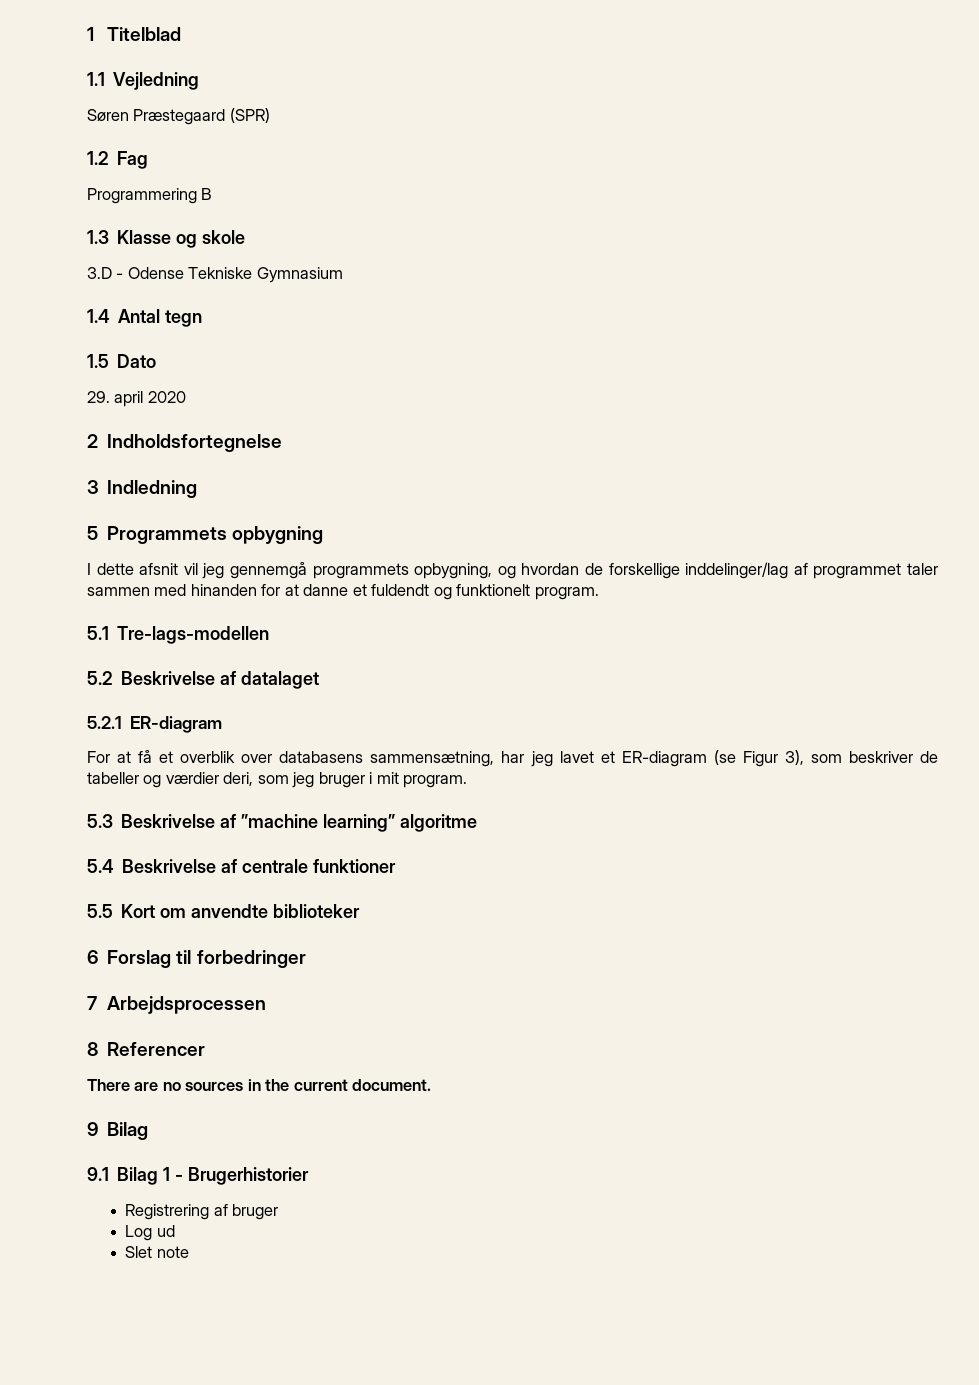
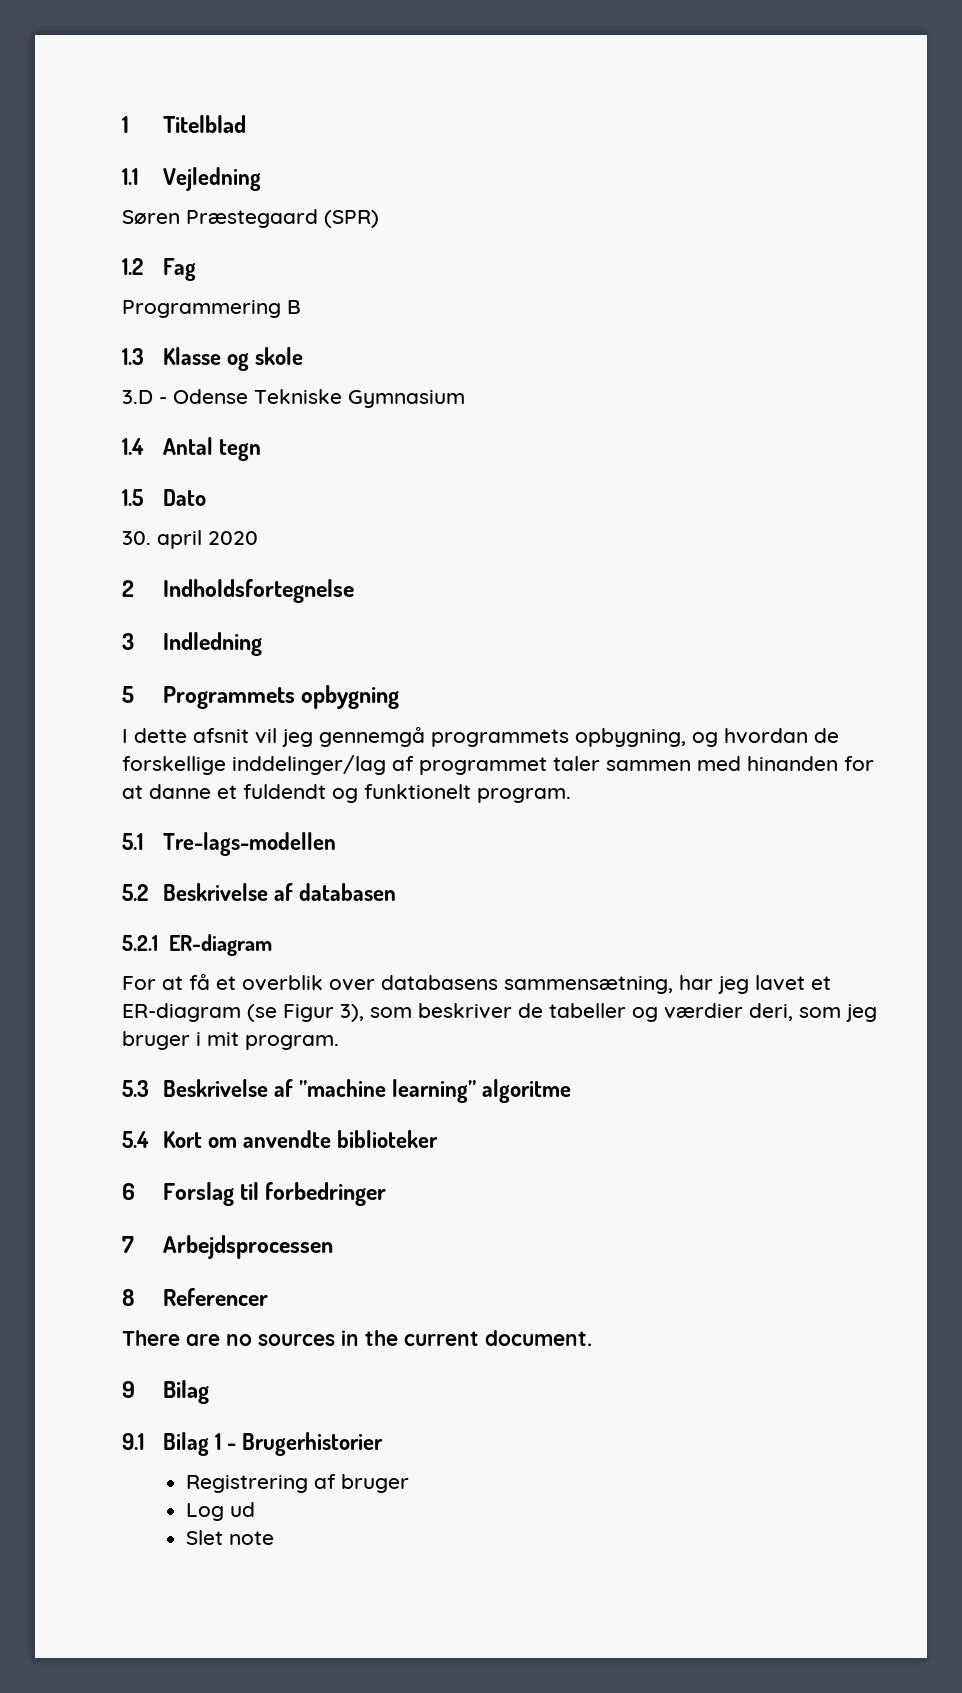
[87,391,110,403] 29. -> [122,531,151,545] 30.
[240,671,319,689] datalaget -> [298,883,396,901] databasen
[122,859,396,873] [87,904,113,918] Beskrivelse af centrale funktioner // 5.5 -> (149, 1139) none

